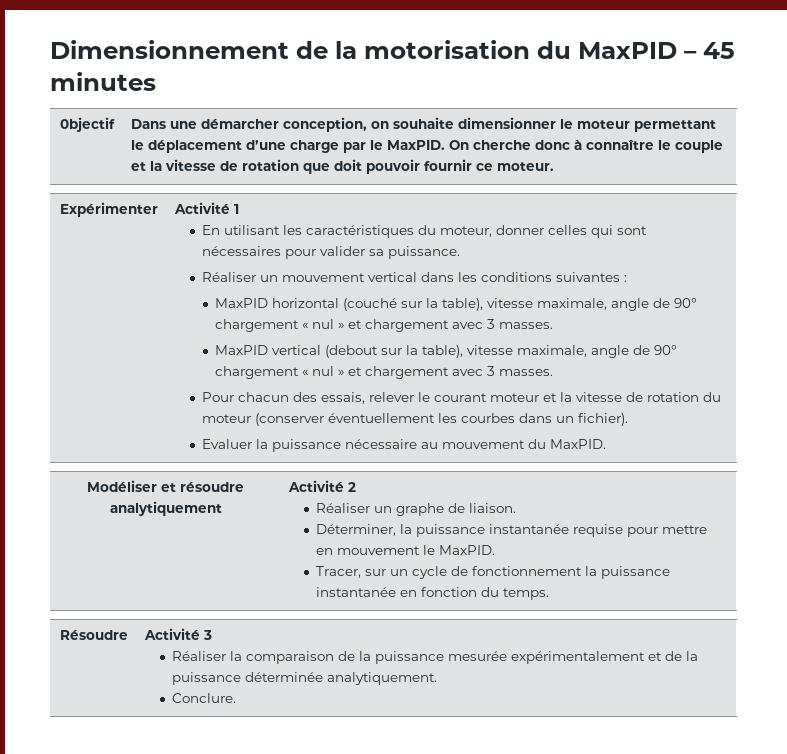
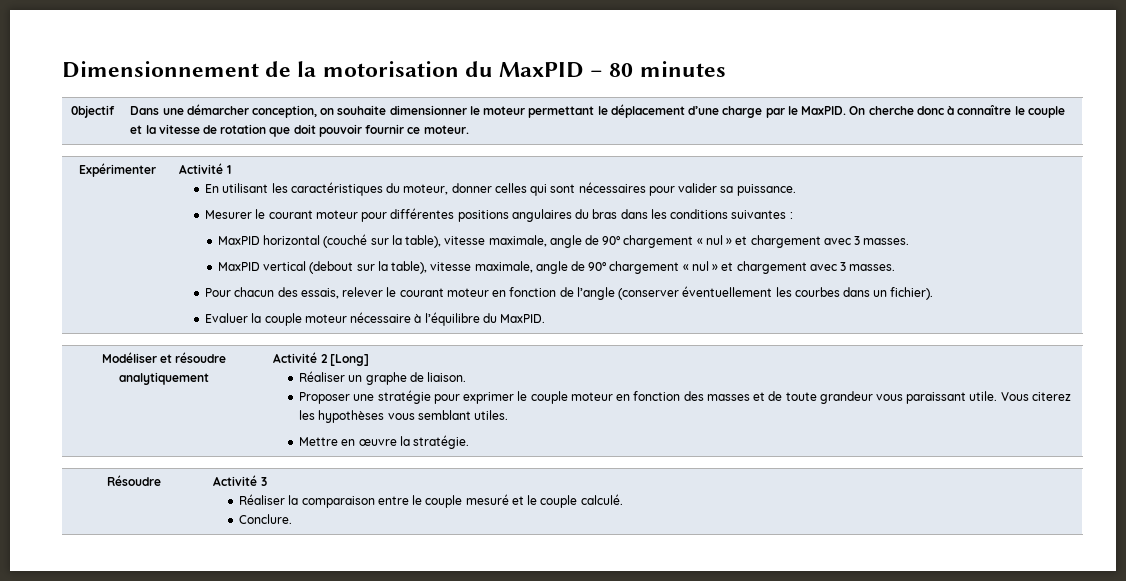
[703,42,735,59] 45 -> [609,63,634,77] 80
[202,272,418,282] Réaliser un mouvement vertical -> [205,208,618,222] Mesurer le courant moteur pour différentes positions angulaires du bras
[543,392,722,402] [202,414,252,423] et la vitesse de rotation du moteur -> [492,287,615,300] en fonction de l’angle
[272,439,526,452] puissance nécessaire au mouvement -> [264,312,480,326] couple moteur nécessaire à l’équilibre
(356, 487) none -> [329,354,369,366] [Long]
[316,524,708,537] [316,545,496,555] [316,566,671,579] [316,587,550,600] Déterminer, la puissance instantanée requise pour mettre en mouvement le MaxPID. // Tracer, sur un cycle de fonctionnement la puissance instantanée en fonction du temps. -> [299,390,1071,404] [299,410,509,423] [299,435,470,449] Proposer une stratégie pour exprimer le couple moteur en fonction des masses et de toute grandeur vous paraissant utile. Vous citerez les hypothèses vous semblant utiles. // Mettre en œuvre la stratégie.
[338,651,699,664] [172,672,438,685] de la puissance mesurée expérimentalement et de la puissance déterminée analytiquement. -> [377,494,623,508] entre le couple mesuré et le couple calculé.

